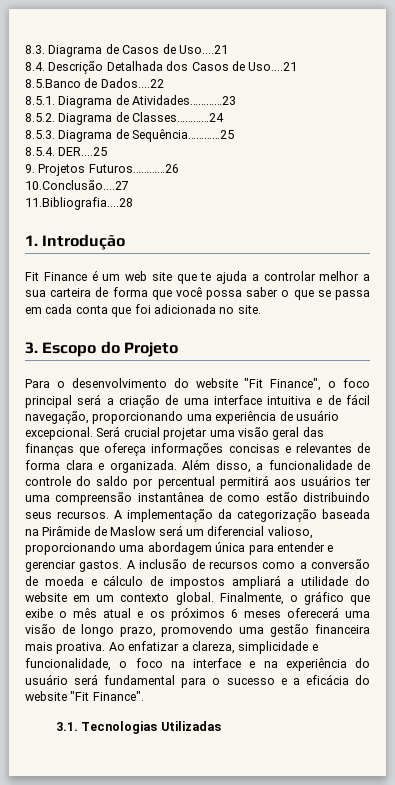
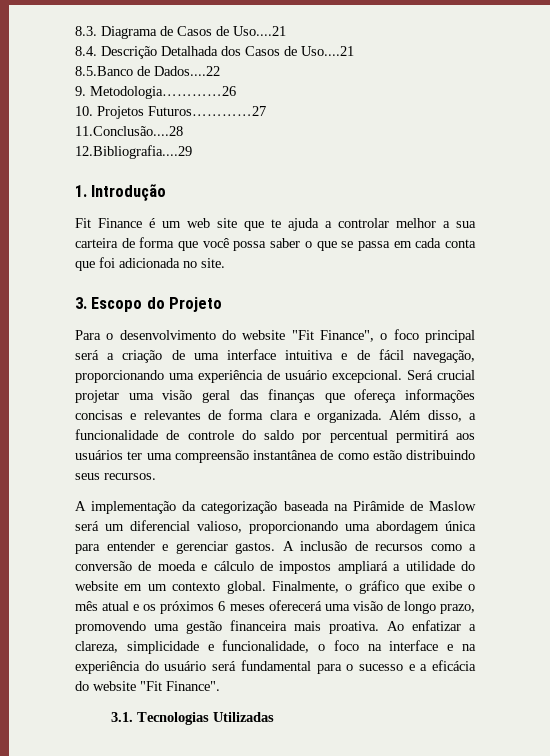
[25,95,237,108] [25,112,225,125] [25,129,235,142] [25,147,108,156] [25,164,179,176] [25,180,129,190] [25,197,133,210] 8.5.1. Diagrama de Atividades…………23 // 8.5.2. Diagrama de Classes…………24 // 8.5.3. Diagrama de Sequência…………25 // 8.5.4. DER....25 // 9. Projetos Futuros…………26 // 10.Conclusão....27 // 11.Bibliografia....28 -> [75,86,236,99] [75,106,266,119] [75,126,183,136] [75,145,192,159] 9. Metodologia…………26 // 10. Projetos Futuros…………27 // 11.Conclusão....28 // 12.Bibliografia....29
(109, 515) none -> (156, 476) //

